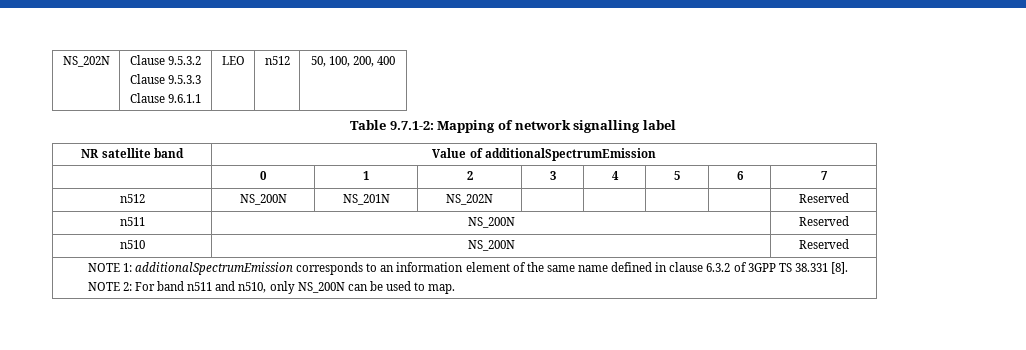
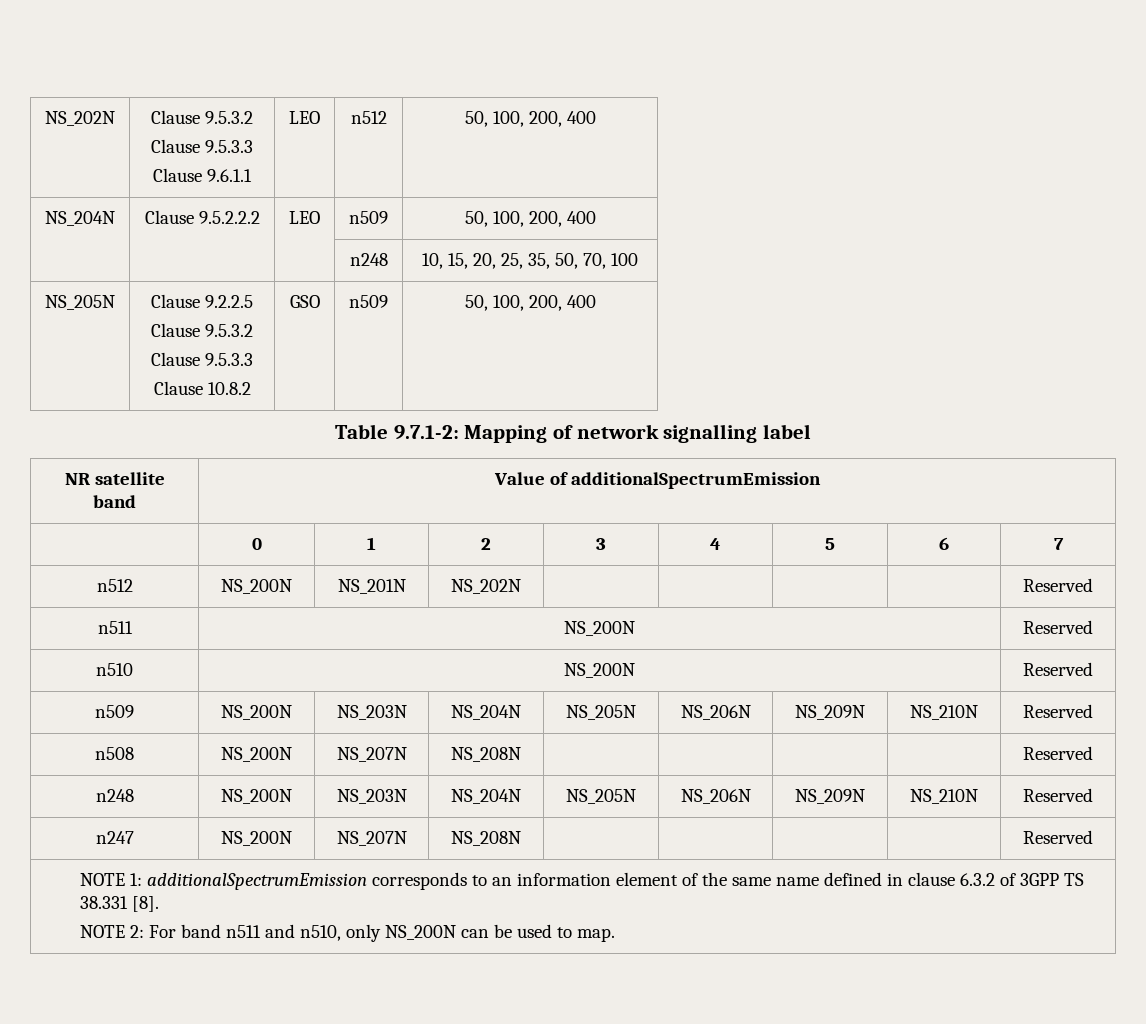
(396, 60) none -> [45,211,115,226] [144,210,260,224] [289,211,320,224] [349,211,388,224] [464,211,596,227] [349,253,388,266] [422,253,638,269] [45,295,115,310] [151,294,253,308] [151,323,253,337] [151,352,253,366] [153,381,251,395] [289,295,320,308] [349,295,388,308] [464,295,596,311] // NS_204N | Clause 9.5.2.2.2 | LEO | n509 | 50, 100, 200, 400 // | | | n248 | 10, 15, 20, 25, 35, 50, 70, 100 // NS_205N | Clause 9.2.2.5 // Clause 9.5.3.2 // Clause 9.5.3.3 // Clause 10.8.2 | GSO | n509 | 50, 100, 200, 400
(849, 244) none -> [95,705,134,718] [221,705,292,720] [336,705,407,720] [451,705,521,720] [566,705,636,720] [680,705,751,720] [795,705,865,720] [910,705,978,720] [1023,704,1093,718] [95,747,134,760] [221,747,292,762] [336,747,407,762] [451,747,521,762] [1023,746,1093,760] [95,789,134,802] [221,789,292,804] [336,789,407,804] [451,789,521,804] [566,789,636,804] [680,789,751,804] [795,789,865,804] [910,789,978,804] [1023,788,1093,802] [95,831,134,844] [221,831,292,846] [336,831,407,846] [451,831,521,846] [1023,830,1093,844] // n509 | NS_200N | NS_203N | NS_204N | NS_205N | NS_206N | NS_209N | NS_210N | Reserved // n508 | NS_200N | NS_207N | NS_208N | | | | | Reserved // n248 | NS_200N | NS_203N | NS_204N | NS_205N | NS_206N | NS_209N | NS_210N | Reserved // n247 | NS_200N | NS_207N | NS_208N | | | | | Reserved

